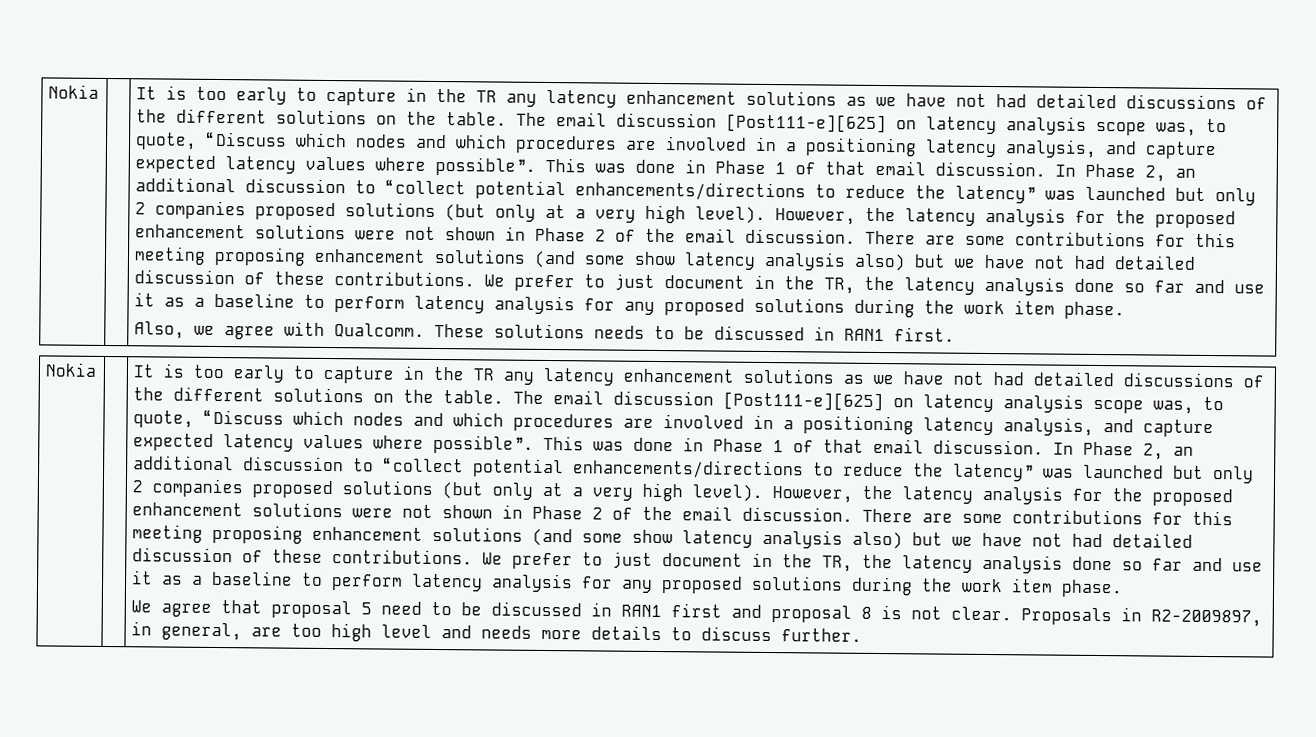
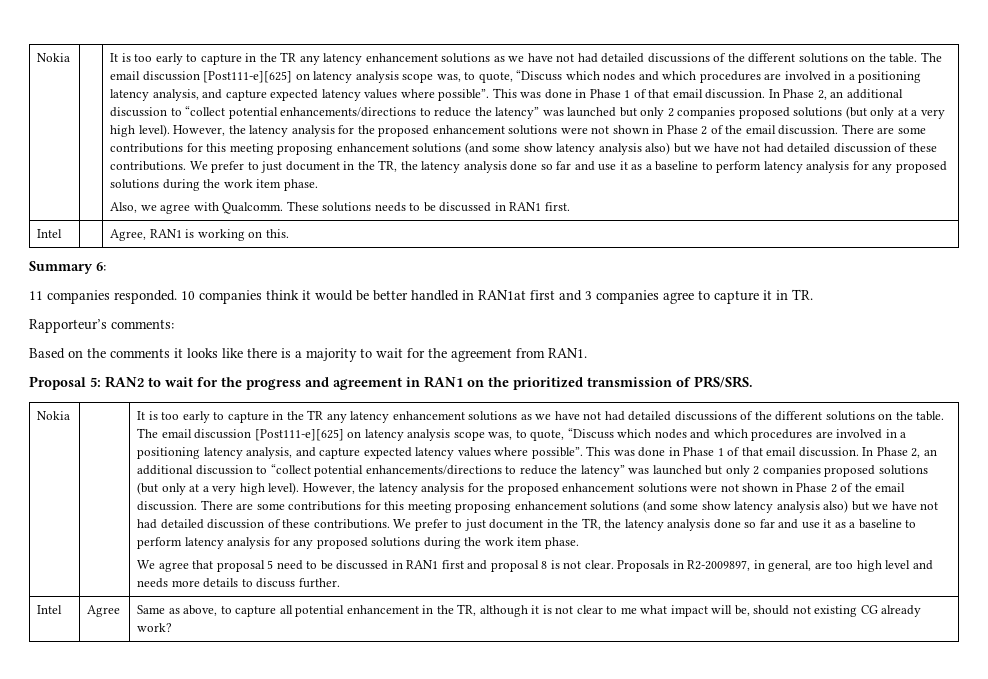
(956, 334) none -> [37,229,63,238] [110,229,289,241] [29,261,106,274] [29,289,813,304] [29,319,174,333] [29,348,587,362] [29,376,753,390] // Intel | | Agree, RAN1 is working on this. // Summary 6: // 11 companies responded. 10 companies think it would be better handled in RAN1at first and 3 companies agree to capture it in TR. // Rapporteur’s comments: // Based on the comments it looks like there is a majority to wait for the agreement from RAN1. // Proposal 5: RAN2 to wait for the progress and agreement in RAN1 on the prioritized transmission of PRS/SRS.
(863, 635) none -> [37,605,63,614] [87,605,121,617] [137,604,922,617] [137,623,173,632] // Intel | Agree | Same as above, to capture all potential enhancement in the TR, although it is not clear to me what impact will be, should not existing CG already work?

